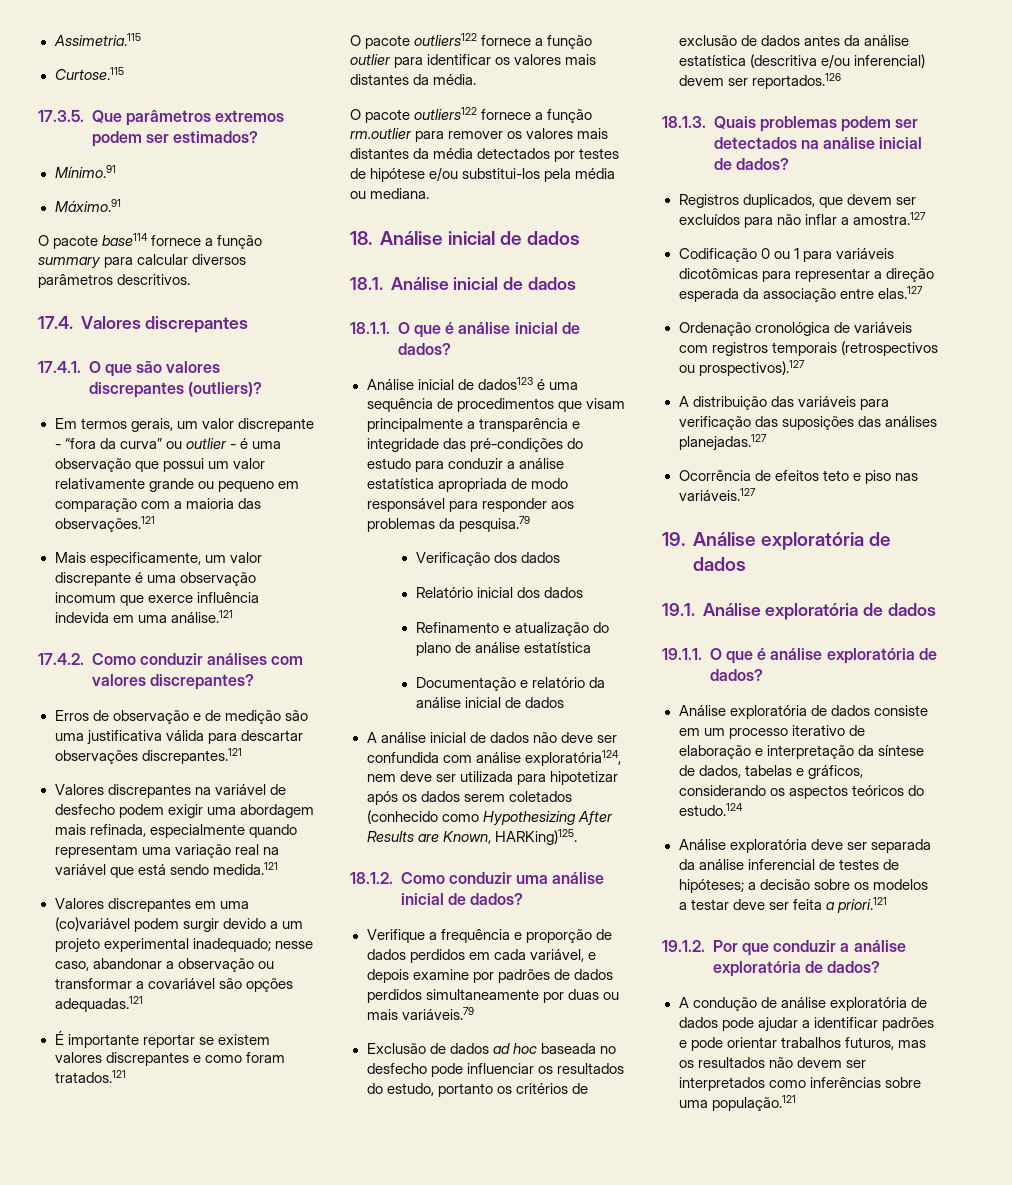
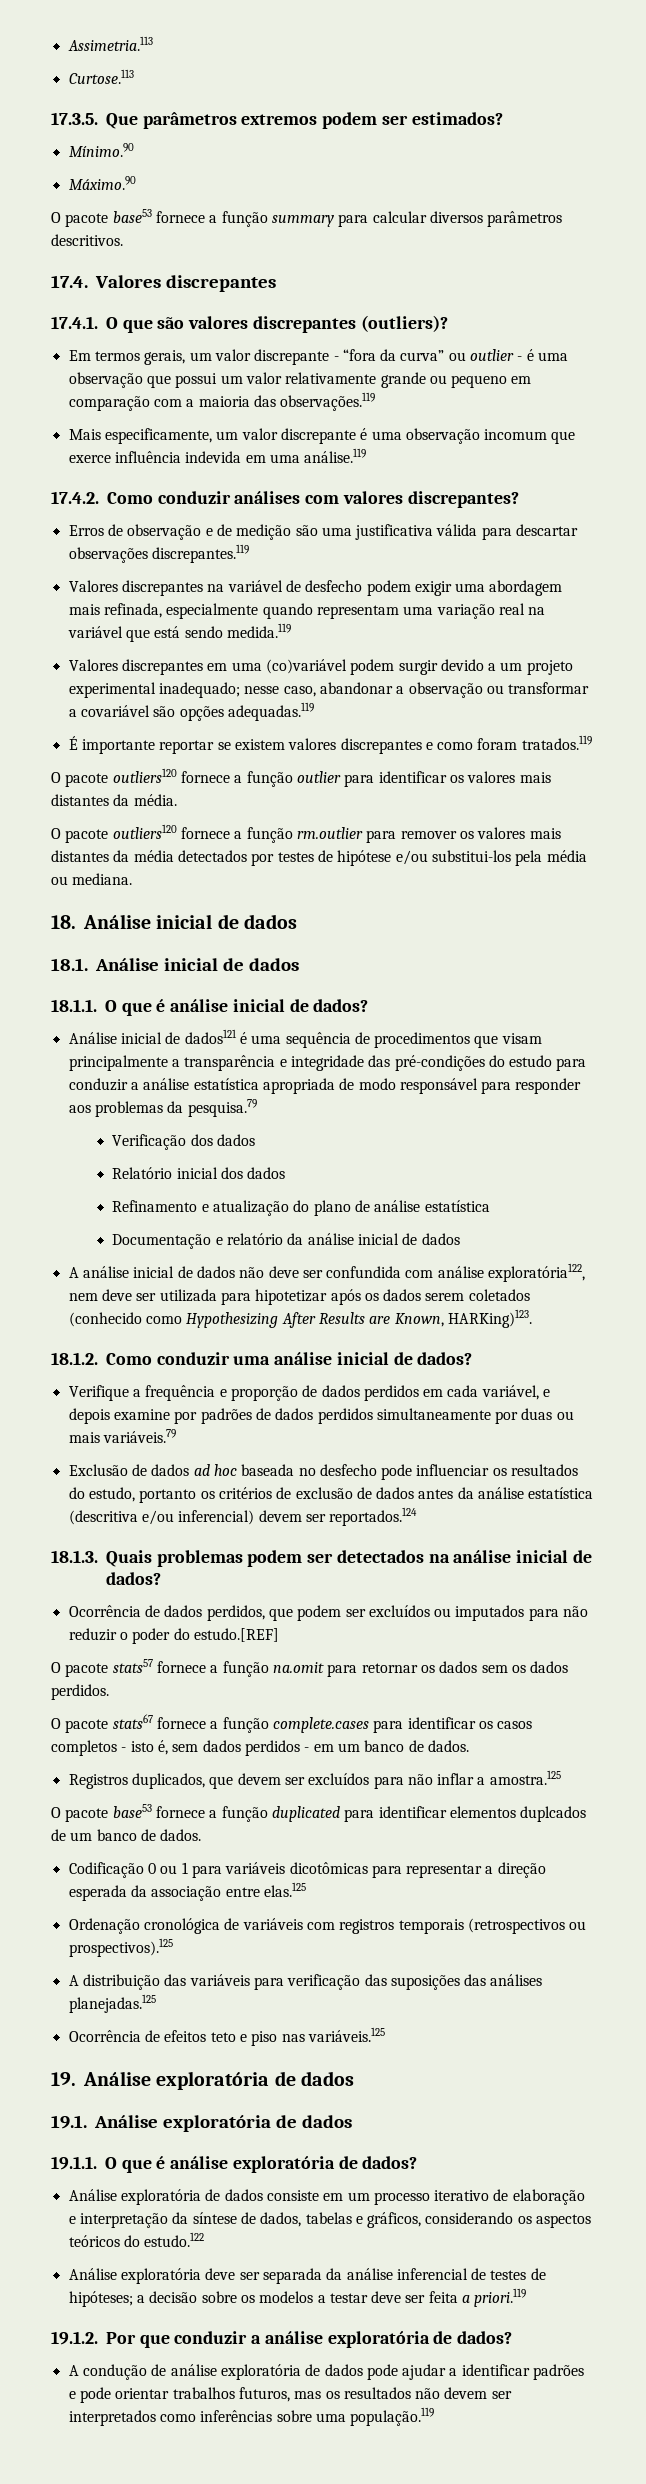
[53,33,141,46] [54,67,124,80] Assimetria.115 // Curtose.115 -> [67,36,153,51] [68,69,134,84] Assimetria.113 // Curtose.113
[54,165,116,178] [54,199,121,212] [38,233,149,249] Mínimo.91 // Máximo.91 // O pacote base114 -> [68,143,134,157] [68,176,136,190] [51,209,152,227] Mínimo.90 // Máximo.90 // O pacote base53
[54,516,155,532] observações.121 -> [280,392,376,411] observações.119
[170,610,233,623] análise.121 -> [304,448,367,463] análise.119
[141,748,242,764] discrepantes.121 -> [151,544,249,563] discrepantes.119
[212,862,278,875] medida.121 -> [226,623,291,638] medida.119
[54,996,143,1012] adequadas.121 -> [227,702,314,721] adequadas.119
[54,1070,126,1083] [350,33,478,49] tratados.121 // O pacote outliers122 -> [521,735,592,750] [51,768,177,787] tratados.119 // O pacote outliers120
[414,107,478,120] outliers122 -> [112,824,177,839] outliers120
[477,377,533,390] dados123 -> [184,1029,237,1044] dados121
[524,750,621,766] exploratória124, -> [488,1263,586,1282] exploratória122,
[494,829,577,845] HARKing)125. -> [447,1309,532,1328] HARKing)123.
[751,73,841,89] reportados.126 -> [329,1507,418,1526] reportados.124
(789, 164) none -> [68,1605,589,1621] [68,1628,279,1644] [51,1659,569,1677] [51,1684,109,1700] [51,1714,533,1733] [51,1740,469,1756] // Ocorrência de dados perdidos, que podem ser excluídos ou imputados para não reduzir o poder do estudo.[REF] // O pacote stats57 fornece a função na.omit para retornar os dados sem os dados perdidos. // O pacote stats67 fornece a função complete.cases para identificar os casos completos - isto é, sem dados perdidos - em um banco de dados.
[852,212,926,225] amostra.127 -> [489,1770,561,1785] [51,1804,587,1822] [51,1829,202,1841] amostra.125 // O pacote base53 fornece a função duplicated para identificar elementos duplcados de um banco de dados.
[877,286,923,299] elas.127 -> [263,1882,306,1897] elas.125
[698,360,805,376] prospectivos).127 -> [68,1938,173,1957] prospectivos).125
[678,434,767,451] planejadas.127 -> [68,1994,156,2013] planejadas.125
[678,488,756,501] variáveis.127 -> [307,2027,385,2042] variáveis.125
[678,803,743,816] estudo.124 -> [144,2232,205,2247] estudo.122
[836,897,887,913] priori.121 -> [474,2288,527,2307] priori.119
[711,1095,796,1111] população.121 -> [350,2407,435,2426] população.119

